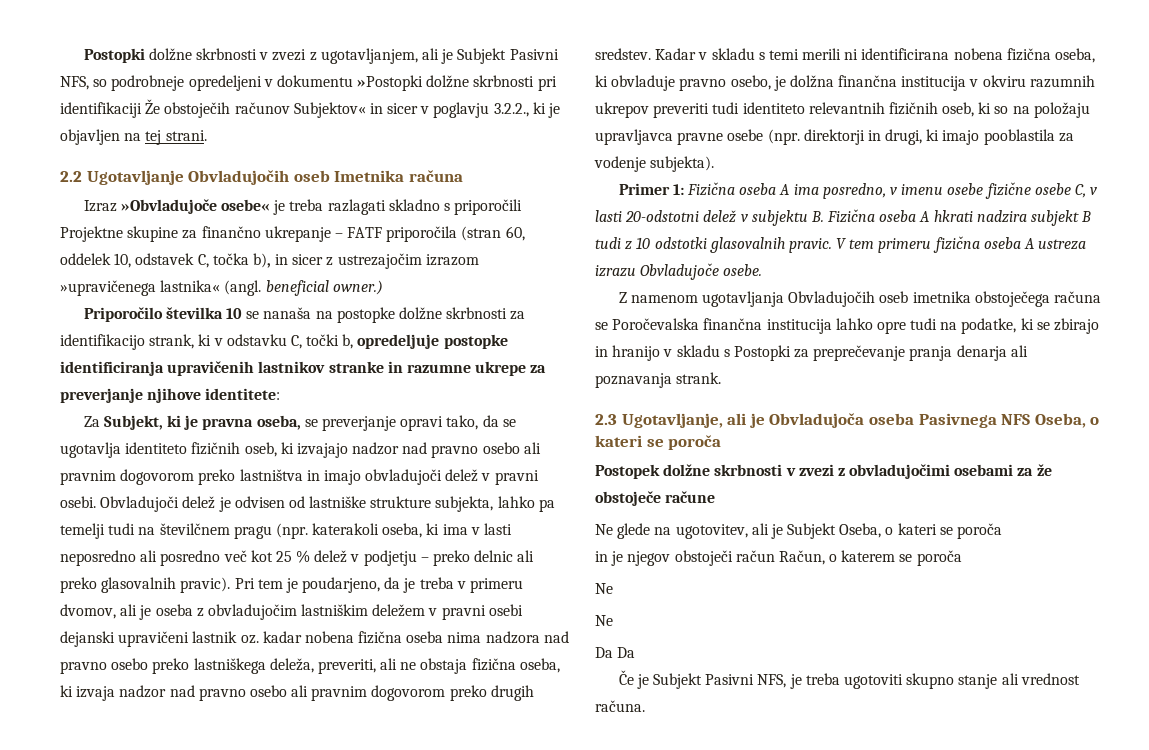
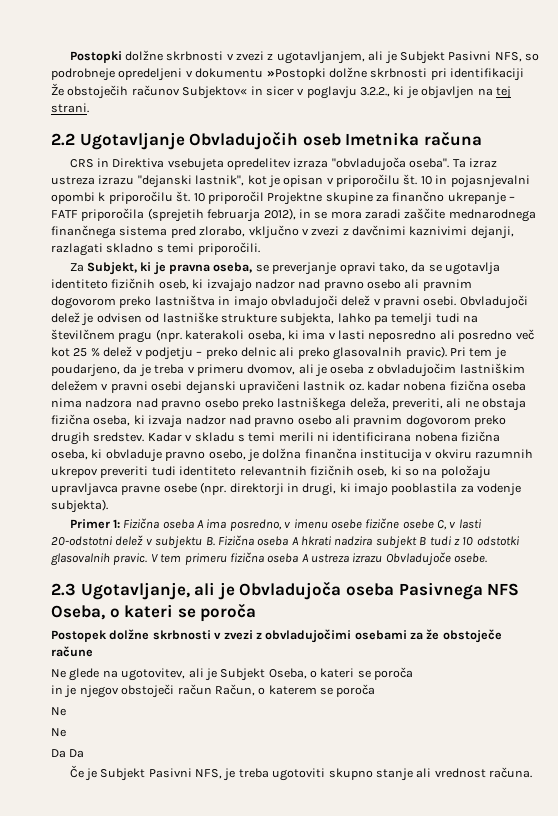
[83,199,523,215] Izraz »Obvladujoče osebe« je treba razlagati skladno s priporočili -> [69,157,497,171] [51,174,530,188] [51,191,264,204] CRS in Direktiva vsebujeta opredelitev izraza "obvladujoča oseba". Ta izraz ustreza izrazu "dejanski lastnik", kot je opisan v priporočilu št. 10 in pojasnjevalni opombi k priporočilu št. 10 priporočil
[461,226,525,241] [60,253,479,269] [60,280,383,296] [83,307,526,323] [60,334,508,350] [60,361,547,376] [60,388,281,403] (stran 60, oddelek 10, odstavek C, točka b), in sicer z ustrezajočim izrazom »upravičenega lastnika« (angl. beneficial owner.) // Priporočilo številka 10 se nanaša na postopke dolžne skrbnosti za identifikacijo strank, ki v odstavku C, točki b, opredeljuje postopke identificiranja upravičenih lastnikov stranke in razumne ukrepe za preverjanje njihove identitete: -> [147,208,536,222] [51,225,514,239] [51,242,260,256] (sprejetih februarja 2012), in se mora zaradi zaščite mednarodnega finančnega sistema pred zlorabo, vključno v zvezi z davčnimi kaznivimi dejanji, razlagati skladno s temi priporočili.
[618,291,1101,307] [595,318,1100,334] [595,345,1028,361] [595,372,722,388] // Z namenom ugotavljanja Obvladujočih oseb imetnika obstoječega računa se Poročevalska finančna institucija lahko opre tudi na podatke, ki se zbirajo in hranijo v skladu s Postopki za preprečevanje pranja denarja ali poznavanja strank. -> (488, 558) none

